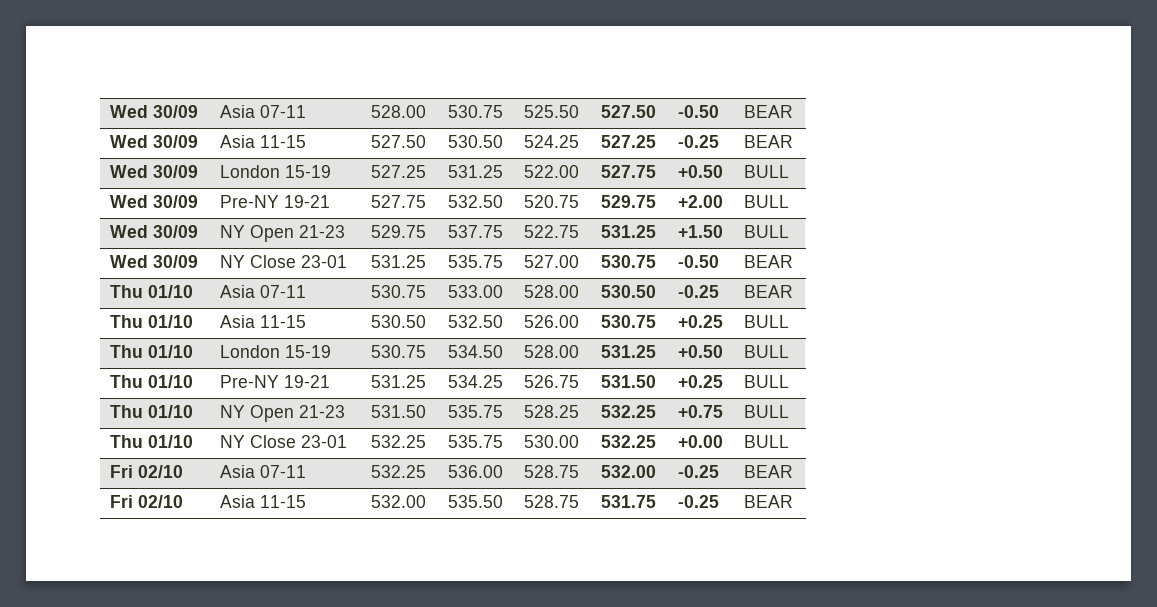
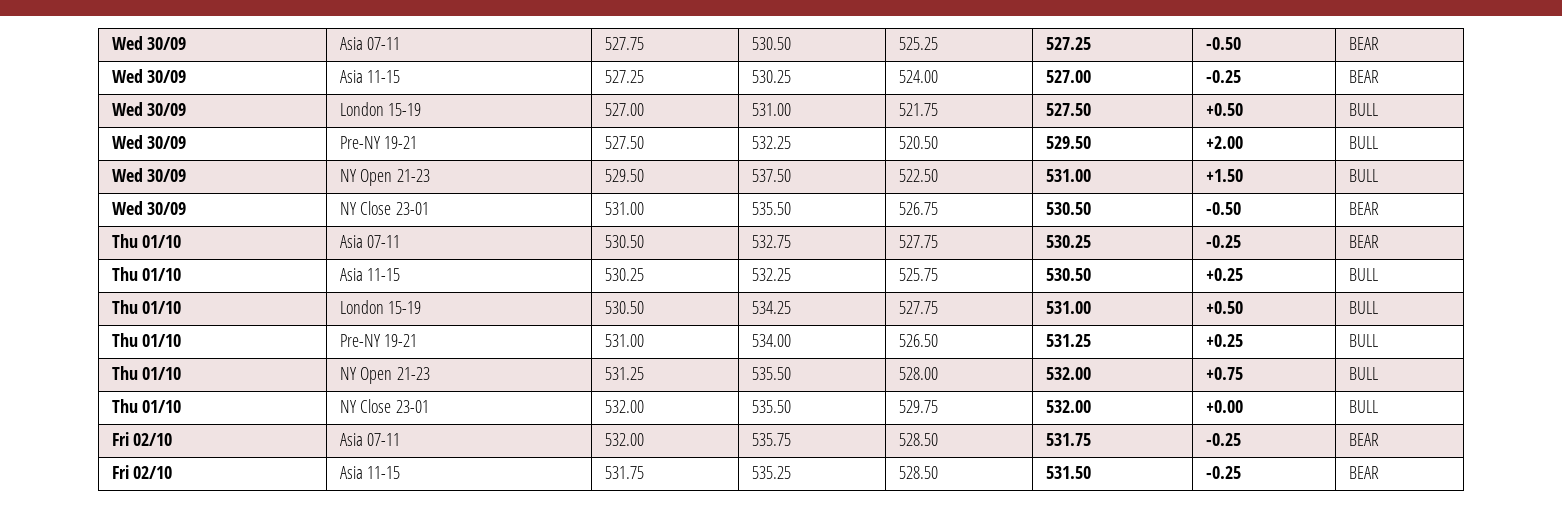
[371,105,427,118] [448,105,504,118] [524,105,580,118] [601,105,657,118] 528.00 | 530.75 | 525.50 | 527.50 -> [604,37,644,50] [751,37,791,50] [898,37,938,50] [1045,37,1091,50] 527.75 | 530.50 | 525.25 | 527.25
[371,135,427,148] [448,135,504,148] [524,135,580,148] [601,135,657,148] 527.50 | 530.50 | 524.25 | 527.25 -> [604,70,644,83] [751,70,791,83] [898,70,938,83] [1045,70,1091,83] 527.25 | 530.25 | 524.00 | 527.00
[371,165,427,178] [448,165,504,178] [524,165,580,178] [601,165,657,178] 527.25 | 531.25 | 522.00 | 527.75 -> [604,103,644,116] [751,103,791,116] [898,103,938,116] [1045,103,1091,116] 527.00 | 531.00 | 521.75 | 527.50
[371,195,427,208] [448,195,504,208] [524,195,580,208] [601,195,657,208] 527.75 | 532.50 | 520.75 | 529.75 -> [604,136,644,149] [751,136,791,149] [898,136,938,149] [1045,136,1091,149] 527.50 | 532.25 | 520.50 | 529.50
[371,225,427,238] [448,225,504,238] [524,225,580,238] [601,225,657,238] 529.75 | 537.75 | 522.75 | 531.25 -> [604,169,644,182] [751,169,791,182] [898,169,938,182] [1045,169,1091,182] 529.50 | 537.50 | 522.50 | 531.00
[371,255,427,268] [448,255,504,268] [524,255,580,268] [601,255,657,268] 531.25 | 535.75 | 527.00 | 530.75 -> [604,202,644,215] [751,202,791,215] [898,202,938,215] [1045,202,1091,215] 531.00 | 535.50 | 526.75 | 530.50
[371,285,427,298] [448,285,504,298] [524,285,580,298] [601,285,657,298] 530.75 | 533.00 | 528.00 | 530.50 -> [604,235,644,248] [751,235,791,248] [898,235,938,248] [1045,235,1091,248] 530.50 | 532.75 | 527.75 | 530.25
[371,315,427,328] [448,315,504,328] [524,315,580,328] [601,315,657,328] 530.50 | 532.50 | 526.00 | 530.75 -> [604,268,644,281] [751,268,791,281] [898,268,938,281] [1045,268,1091,281] 530.25 | 532.25 | 525.75 | 530.50
[371,345,427,358] [448,345,504,358] [524,345,580,358] [601,345,657,358] 530.75 | 534.50 | 528.00 | 531.25 -> [604,301,644,314] [751,301,791,314] [898,301,938,314] [1045,301,1091,314] 530.50 | 534.25 | 527.75 | 531.00
[371,375,427,388] [448,375,504,388] [524,375,580,388] [601,375,657,388] 531.25 | 534.25 | 526.75 | 531.50 -> [604,334,644,347] [751,334,791,347] [898,334,938,347] [1045,334,1091,347] 531.00 | 534.00 | 526.50 | 531.25
[371,405,427,418] [448,405,504,418] [524,405,580,418] [601,405,657,418] 531.50 | 535.75 | 528.25 | 532.25 -> [604,367,644,380] [751,367,791,380] [898,367,938,380] [1045,367,1091,380] 531.25 | 535.50 | 528.00 | 532.00
[371,435,427,448] [448,435,504,448] [524,435,580,448] [601,435,657,448] 532.25 | 535.75 | 530.00 | 532.25 -> [604,400,644,413] [751,400,791,413] [898,400,938,413] [1045,400,1091,413] 532.00 | 535.50 | 529.75 | 532.00
[371,465,427,478] [448,465,504,478] [524,465,580,478] [601,465,657,478] 532.25 | 536.00 | 528.75 | 532.00 -> [604,433,644,446] [751,433,791,446] [898,433,938,446] [1045,433,1091,446] 532.00 | 535.75 | 528.50 | 531.75
[371,495,427,508] [448,495,504,508] [524,495,580,508] [601,495,657,508] 532.00 | 535.50 | 528.75 | 531.75 -> [604,466,644,479] [751,466,791,479] [898,466,938,479] [1045,466,1091,479] 531.75 | 535.25 | 528.50 | 531.50

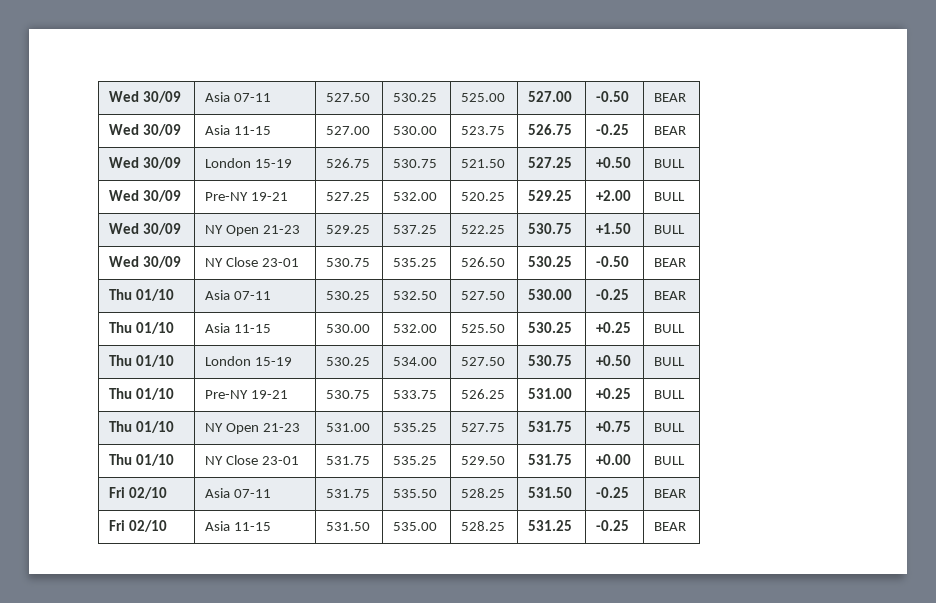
[604,37,644,50] [751,37,791,50] [898,37,938,50] [1045,37,1091,50] 527.75 | 530.50 | 525.25 | 527.25 -> [326,93,371,102] [393,93,438,102] [461,93,506,102] [528,91,573,102] 527.50 | 530.25 | 525.00 | 527.00
[604,70,644,83] [751,70,791,83] [898,70,938,83] [1045,70,1091,83] 527.25 | 530.25 | 524.00 | 527.00 -> [326,126,371,135] [393,126,438,135] [461,126,506,135] [528,124,573,135] 527.00 | 530.00 | 523.75 | 526.75
[604,103,644,116] [751,103,791,116] [898,103,938,116] [1045,103,1091,116] 527.00 | 531.00 | 521.75 | 527.50 -> [326,158,371,168] [393,159,438,168] [461,159,506,168] [528,157,573,168] 526.75 | 530.75 | 521.50 | 527.25
[604,136,644,149] [751,136,791,149] [898,136,938,149] [1045,136,1091,149] 527.50 | 532.25 | 520.50 | 529.50 -> [326,192,371,201] [393,192,438,201] [461,192,506,201] [528,190,573,201] 527.25 | 532.00 | 520.25 | 529.25
[604,169,644,182] [751,169,791,182] [898,169,938,182] [1045,169,1091,182] 529.50 | 537.50 | 522.50 | 531.00 -> [326,225,371,234] [393,225,438,234] [461,225,506,234] [528,223,573,234] 529.25 | 537.25 | 522.25 | 530.75
[604,202,644,215] [751,202,791,215] [898,202,938,215] [1045,202,1091,215] 531.00 | 535.50 | 526.75 | 530.50 -> [326,258,371,267] [393,258,438,267] [461,257,506,267] [528,256,573,267] 530.75 | 535.25 | 526.50 | 530.25
[604,235,644,248] [751,235,791,248] [898,235,938,248] [1045,235,1091,248] 530.50 | 532.75 | 527.75 | 530.25 -> [326,291,371,300] [393,291,438,300] [461,291,506,300] [528,289,573,300] 530.25 | 532.50 | 527.50 | 530.00
[604,268,644,281] [751,268,791,281] [898,268,938,281] [1045,268,1091,281] 530.25 | 532.25 | 525.75 | 530.50 -> [326,324,371,333] [393,324,438,333] [461,324,506,333] [528,322,573,333] 530.00 | 532.00 | 525.50 | 530.25
[604,301,644,314] [751,301,791,314] [898,301,938,314] [1045,301,1091,314] 530.50 | 534.25 | 527.75 | 531.00 -> [326,357,371,366] [393,357,438,366] [461,357,506,366] [528,355,573,366] 530.25 | 534.00 | 527.50 | 530.75
[604,334,644,347] [751,334,791,347] [898,334,938,347] [1045,334,1091,347] 531.00 | 534.00 | 526.50 | 531.25 -> [326,390,371,399] [393,390,438,399] [461,389,506,399] [528,388,573,399] 530.75 | 533.75 | 526.25 | 531.00
[604,367,644,380] [751,367,791,380] [898,367,938,380] [1045,367,1091,380] 531.25 | 535.50 | 528.00 | 532.00 -> [326,423,371,432] [393,423,438,432] [461,423,506,432] [528,421,573,432] 531.00 | 535.25 | 527.75 | 531.75
[604,400,644,413] [751,400,791,413] [898,400,938,413] [1045,400,1091,413] 532.00 | 535.50 | 529.75 | 532.00 -> [326,456,371,465] [393,456,438,465] [461,456,506,465] [528,454,573,465] 531.75 | 535.25 | 529.50 | 531.75
[604,433,644,446] [751,433,791,446] [898,433,938,446] [1045,433,1091,446] 532.00 | 535.75 | 528.50 | 531.75 -> [326,489,371,498] [393,489,438,498] [461,488,506,498] [528,487,573,498] 531.75 | 535.50 | 528.25 | 531.50
[604,466,644,479] [751,466,791,479] [898,466,938,479] [1045,466,1091,479] 531.75 | 535.25 | 528.50 | 531.50 -> [326,522,371,531] [393,522,438,531] [461,521,506,531] [528,520,573,531] 531.50 | 535.00 | 528.25 | 531.25

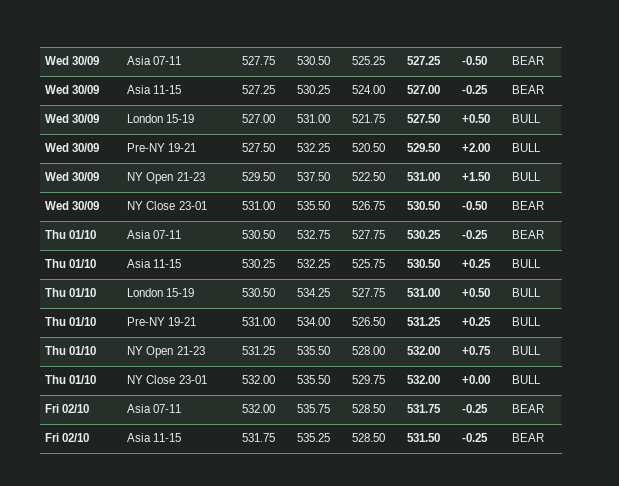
[326,93,371,102] [393,93,438,102] [461,93,506,102] [528,91,573,102] 527.50 | 530.25 | 525.00 | 527.00 -> [242,56,276,65] [297,56,331,65] [352,56,386,65] [407,56,442,65] 527.75 | 530.50 | 525.25 | 527.25
[326,126,371,135] [393,126,438,135] [461,126,506,135] [528,124,573,135] 527.00 | 530.00 | 523.75 | 526.75 -> [242,85,276,94] [297,85,331,94] [352,85,386,94] [407,85,441,94] 527.25 | 530.25 | 524.00 | 527.00
[326,158,371,168] [393,159,438,168] [461,159,506,168] [528,157,573,168] 526.75 | 530.75 | 521.50 | 527.25 -> [242,114,276,123] [297,114,331,123] [352,114,386,123] [407,114,441,123] 527.00 | 531.00 | 521.75 | 527.50
[326,192,371,201] [393,192,438,201] [461,192,506,201] [528,190,573,201] 527.25 | 532.00 | 520.25 | 529.25 -> [242,143,276,152] [297,143,331,152] [352,143,386,152] [407,143,441,152] 527.50 | 532.25 | 520.50 | 529.50
[326,225,371,234] [393,225,438,234] [461,225,506,234] [528,223,573,234] 529.25 | 537.25 | 522.25 | 530.75 -> [242,172,276,181] [297,172,331,181] [352,172,386,181] [407,172,441,181] 529.50 | 537.50 | 522.50 | 531.00
[326,258,371,267] [393,258,438,267] [461,257,506,267] [528,256,573,267] 530.75 | 535.25 | 526.50 | 530.25 -> [242,201,276,210] [297,201,331,210] [352,201,386,210] [407,201,441,210] 531.00 | 535.50 | 526.75 | 530.50
[326,291,371,300] [393,291,438,300] [461,291,506,300] [528,289,573,300] 530.25 | 532.50 | 527.50 | 530.00 -> [242,230,276,239] [297,230,331,239] [352,230,386,239] [407,230,442,239] 530.50 | 532.75 | 527.75 | 530.25
[326,324,371,333] [393,324,438,333] [461,324,506,333] [528,322,573,333] 530.00 | 532.00 | 525.50 | 530.25 -> [242,259,276,268] [297,259,331,268] [352,259,386,268] [407,259,441,268] 530.25 | 532.25 | 525.75 | 530.50
[326,357,371,366] [393,357,438,366] [461,357,506,366] [528,355,573,366] 530.25 | 534.00 | 527.50 | 530.75 -> [242,288,276,297] [297,288,331,297] [352,288,386,297] [407,288,441,297] 530.50 | 534.25 | 527.75 | 531.00
[326,390,371,399] [393,390,438,399] [461,389,506,399] [528,388,573,399] 530.75 | 533.75 | 526.25 | 531.00 -> [242,317,276,326] [297,317,331,326] [352,317,386,326] [407,317,442,326] 531.00 | 534.00 | 526.50 | 531.25
[326,423,371,432] [393,423,438,432] [461,423,506,432] [528,421,573,432] 531.00 | 535.25 | 527.75 | 531.75 -> [242,346,276,355] [297,346,331,355] [352,346,386,355] [407,346,441,355] 531.25 | 535.50 | 528.00 | 532.00
[326,456,371,465] [393,456,438,465] [461,456,506,465] [528,454,573,465] 531.75 | 535.25 | 529.50 | 531.75 -> [242,375,276,384] [297,375,331,384] [352,375,386,384] [407,375,441,384] 532.00 | 535.50 | 529.75 | 532.00
[326,489,371,498] [393,489,438,498] [461,488,506,498] [528,487,573,498] 531.75 | 535.50 | 528.25 | 531.50 -> [242,404,276,413] [297,404,331,413] [352,404,386,413] [407,404,442,413] 532.00 | 535.75 | 528.50 | 531.75
[326,522,371,531] [393,522,438,531] [461,521,506,531] [528,520,573,531] 531.50 | 535.00 | 528.25 | 531.25 -> [242,433,276,442] [297,433,331,442] [352,433,386,442] [407,433,441,442] 531.75 | 535.25 | 528.50 | 531.50

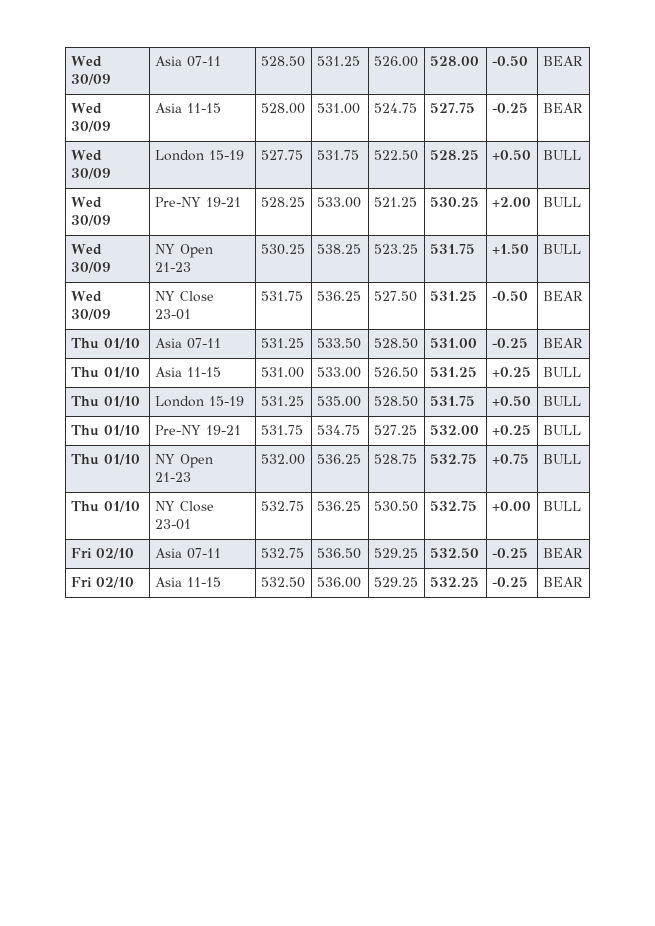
[242,56,276,65] [297,56,331,65] [352,56,386,65] [407,56,442,65] 527.75 | 530.50 | 525.25 | 527.25 -> [260,56,305,67] [316,56,360,66] [373,56,418,67] [429,56,479,66] 528.50 | 531.25 | 526.00 | 528.00
[242,85,276,94] [297,85,331,94] [352,85,386,94] [407,85,441,94] 527.25 | 530.25 | 524.00 | 527.00 -> [260,103,305,114] [316,103,360,114] [373,103,417,113] [429,103,475,113] 528.00 | 531.00 | 524.75 | 527.75
[242,114,276,123] [297,114,331,123] [352,114,386,123] [407,114,441,123] 527.00 | 531.00 | 521.75 | 527.50 -> [260,150,303,160] [316,150,359,160] [373,150,418,161] [429,150,479,160] 527.75 | 531.75 | 522.50 | 528.25
[242,143,276,152] [297,143,331,152] [352,143,386,152] [407,143,441,152] 527.50 | 532.25 | 520.50 | 529.50 -> [260,197,305,207] [316,197,361,208] [373,197,417,207] [429,197,479,207] 528.25 | 533.00 | 521.25 | 530.25
[242,172,276,181] [297,172,331,181] [352,172,386,181] [407,172,441,181] 529.50 | 537.50 | 522.50 | 531.00 -> [260,244,305,255] [316,244,361,254] [373,244,418,254] [429,244,475,254] 530.25 | 538.25 | 523.25 | 531.75
[242,201,276,210] [297,201,331,210] [352,201,386,210] [407,201,441,210] 531.00 | 535.50 | 526.75 | 530.50 -> [260,291,303,301] [316,291,361,301] [373,291,417,302] [429,291,477,301] 531.75 | 536.25 | 527.50 | 531.25
[242,230,276,239] [297,230,331,239] [352,230,386,239] [407,230,442,239] 530.50 | 532.75 | 527.75 | 530.25 -> [260,338,304,348] [316,338,361,349] [373,338,418,349] [429,338,477,348] 531.25 | 533.50 | 528.50 | 531.00
[242,259,276,268] [297,259,331,268] [352,259,386,268] [407,259,441,268] [462,259,492,268] [512,259,542,268] [45,288,97,297] [127,288,195,297] [242,288,276,297] [297,288,331,297] [352,288,386,297] [407,288,441,297] [462,288,491,297] [512,288,542,297] [45,317,97,326] [127,317,197,326] [242,317,276,326] [297,317,331,326] [352,317,386,326] [407,317,442,326] 530.25 | 532.25 | 525.75 | 530.50 | +0.25 | BULL // Thu 01/10 | London 15-19 | 530.50 | 534.25 | 527.75 | 531.00 | +0.50 | BULL // Thu 01/10 | Pre-NY 19-21 | 531.00 | 534.00 | 526.50 | 531.25 -> [260,367,304,378] [316,367,361,378] [373,367,418,378] [429,367,477,377] [491,367,531,377] [542,367,581,377] [70,396,140,407] [154,396,244,407] [260,396,304,406] [316,396,361,407] [373,396,418,407] [429,396,475,406] [491,396,531,406] [542,396,581,406] [70,425,140,436] [154,425,241,435] [260,425,303,435] [316,425,360,435] [373,425,417,435] [429,425,479,435] 531.00 | 533.00 | 526.50 | 531.25 | +0.25 | BULL // Thu 01/10 | London 15-19 | 531.25 | 535.00 | 528.50 | 531.75 | +0.50 | BULL // Thu 01/10 | Pre-NY 19-21 | 531.75 | 534.75 | 527.25 | 532.00
[242,346,276,355] [297,346,331,355] [352,346,386,355] [407,346,441,355] 531.25 | 535.50 | 528.00 | 532.00 -> [260,454,305,465] [316,454,361,464] [373,454,417,464] [429,454,477,464] 532.00 | 536.25 | 528.75 | 532.75
[242,375,276,384] [297,375,331,384] [352,375,386,384] [407,375,441,384] 532.00 | 535.50 | 529.75 | 532.00 -> [260,501,304,511] [316,501,361,511] [373,501,418,512] [429,501,477,511] 532.75 | 536.25 | 530.50 | 532.75
[242,404,276,413] [297,404,331,413] [352,404,386,413] [407,404,442,413] 532.00 | 535.75 | 528.50 | 531.75 -> [260,548,304,558] [316,548,361,559] [373,548,418,558] [429,548,479,558] 532.75 | 536.50 | 529.25 | 532.50
[242,433,276,442] [297,433,331,442] [352,433,386,442] [407,433,441,442] 531.75 | 535.25 | 528.50 | 531.50 -> [260,577,305,588] [316,577,361,588] [373,577,418,587] [429,577,479,587] 532.50 | 536.00 | 529.25 | 532.25

